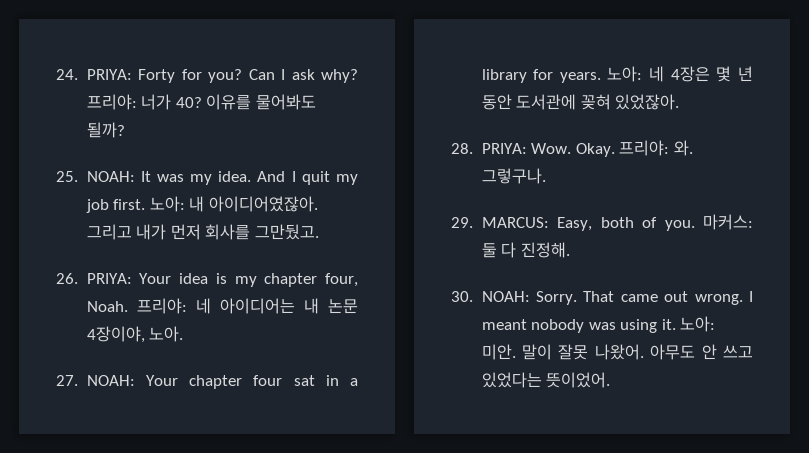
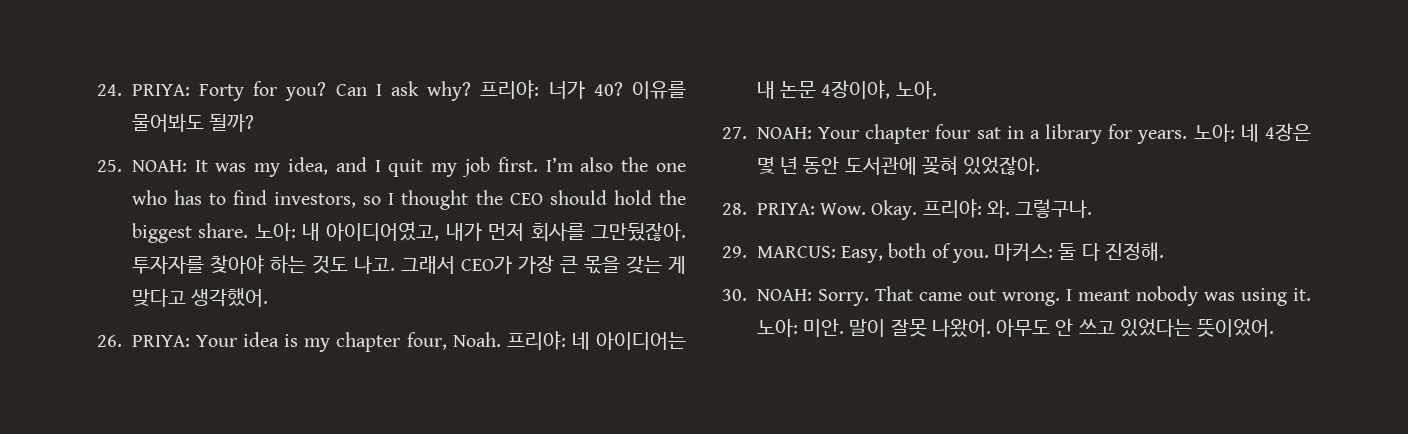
[218,171,286,182] idea. And -> [287,157,367,175] idea, and
[149,196,318,212] [86,224,319,240] 노아: 내 아이디어였잖아. 그리고 내가 먼저 회사를 그만뒀고. -> [545,157,687,172] [131,190,686,210] [131,221,686,243] [131,255,686,274] [131,288,269,307] I’m also the one who has to find investors, so I thought the CEO should hold the biggest share. 노아: 내 아이디어였고, 내가 먼저 회사를 그만뒀잖아. 투자자를 찾아야 하는 것도 나고. 그래서 CEO가 가장 큰 몫을 갖는 게 맞다고 생각했어.

